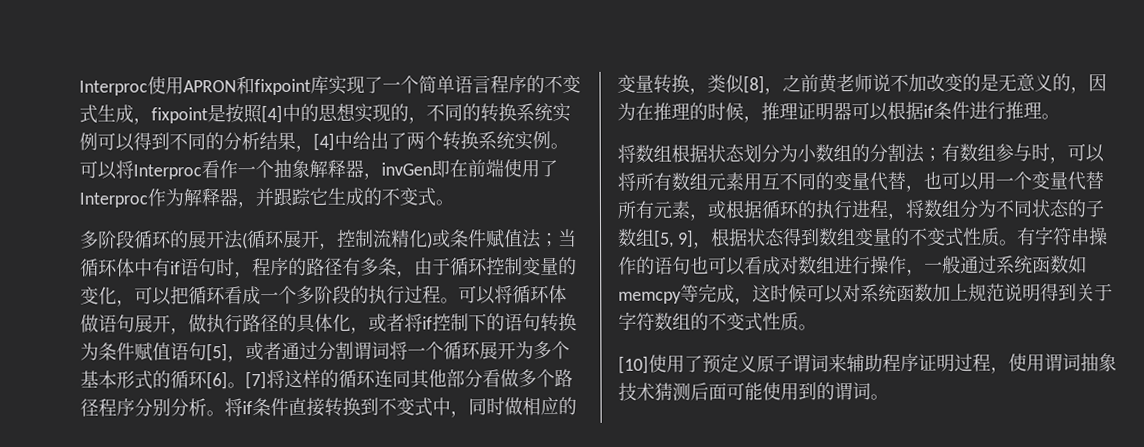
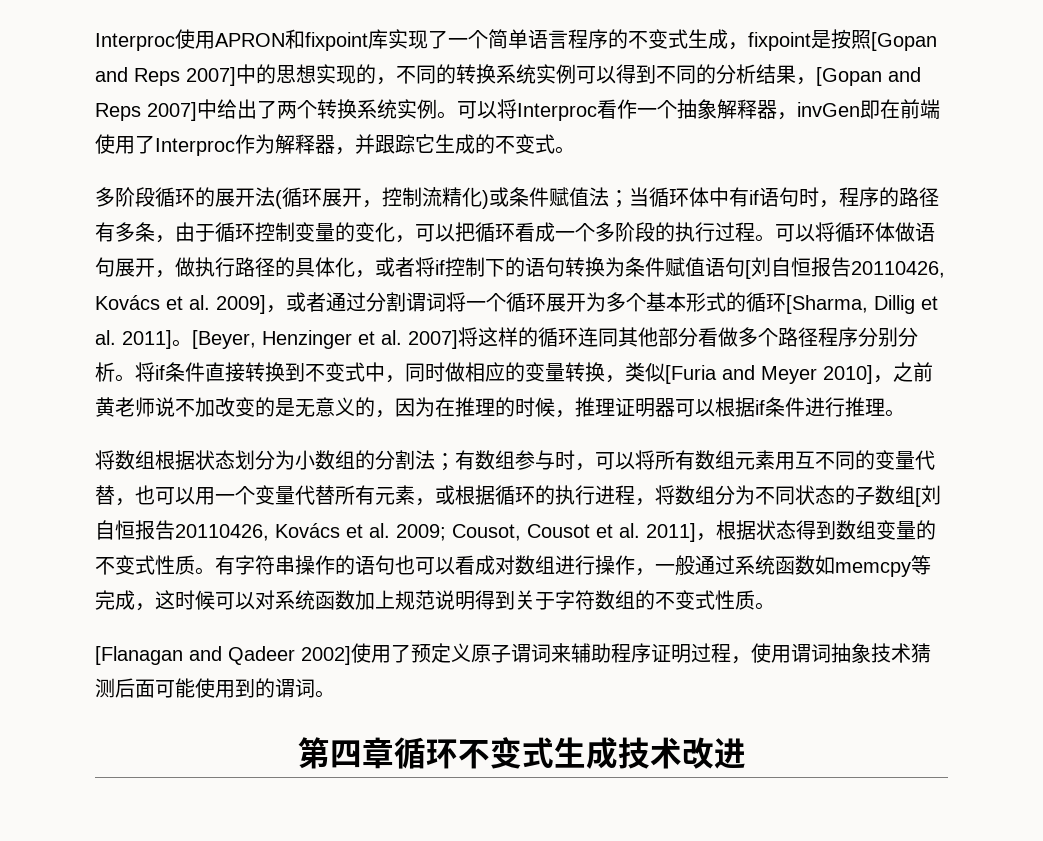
[261,104,283,124] [4] -> [871,32,937,51] [95,67,236,86] [Gopan and Reps 2007]
[313,132,335,151] [4] -> [816,67,921,86] [95,102,197,121] [Gopan and Reps 2007]
[206,343,228,362] [5] -> [745,257,945,279] [95,295,266,314] [刘自恒报告20110426, Kovács et al. 2009]
[206,371,267,390] [6]。[7] -> [786,295,938,314] [95,330,458,349] [Sharma, Dillig et al. 2011]。[Beyer, Henzinger et al. 2007]
[743,75,765,94] [8] -> [665,365,873,384] [Furia and Meyer 2010]
[654,229,694,248] [5, 9] -> [915,485,941,507] [95,520,696,542] [刘自恒报告20110426, Kovács et al. 2009; Cousot, Cousot et al. 2011]
[618,355,649,374] [10] -> [95,646,351,665] [Flanagan and Qadeer 2002]
(889, 397) none -> [297,737,746,769] // 第四章循环不变式生成技术改进

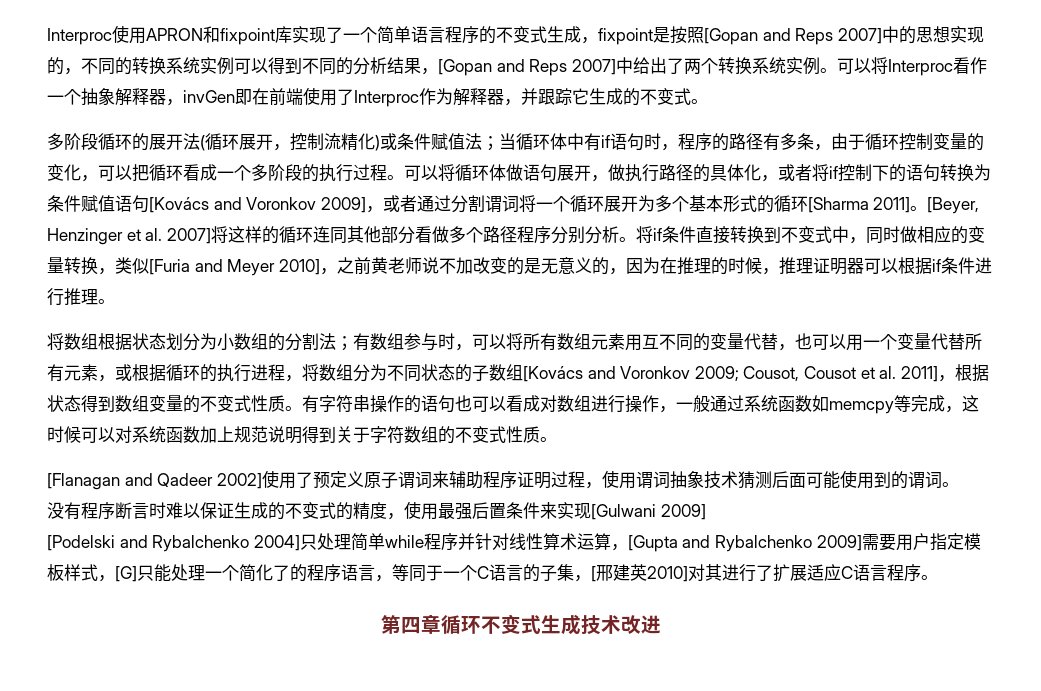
[745,257,945,279] [95,295,210,310] [刘自恒报告20110426, Kovács et al. -> [149,197,317,213] [Kovács and Voronkov
[786,295,938,314] [95,330,116,345] [Sharma, Dillig et al. -> [807,197,869,213] [Sharma
[915,485,941,507] [95,520,390,541] [刘自恒报告20110426, Kovács et al. -> [523,366,691,382] [Kovács and Voronkov
(335, 694) none -> [47,501,706,520] [47,533,981,552] [47,564,938,582] // 没有程序断言时难以保证生成的不变式的精度，使用最强后置条件来实现[Gulwani 2009] // [Podelski and Rybalchenko 2004]只处理简单while程序并针对线性算术运算，[Gupta and Rybalchenko 2009]需要用户指定模板样式，[G]只能处理一个简化了的程序语言，等同于一个C语言的子集，[邢建英2010]对其进行了扩展适应C语言程序。

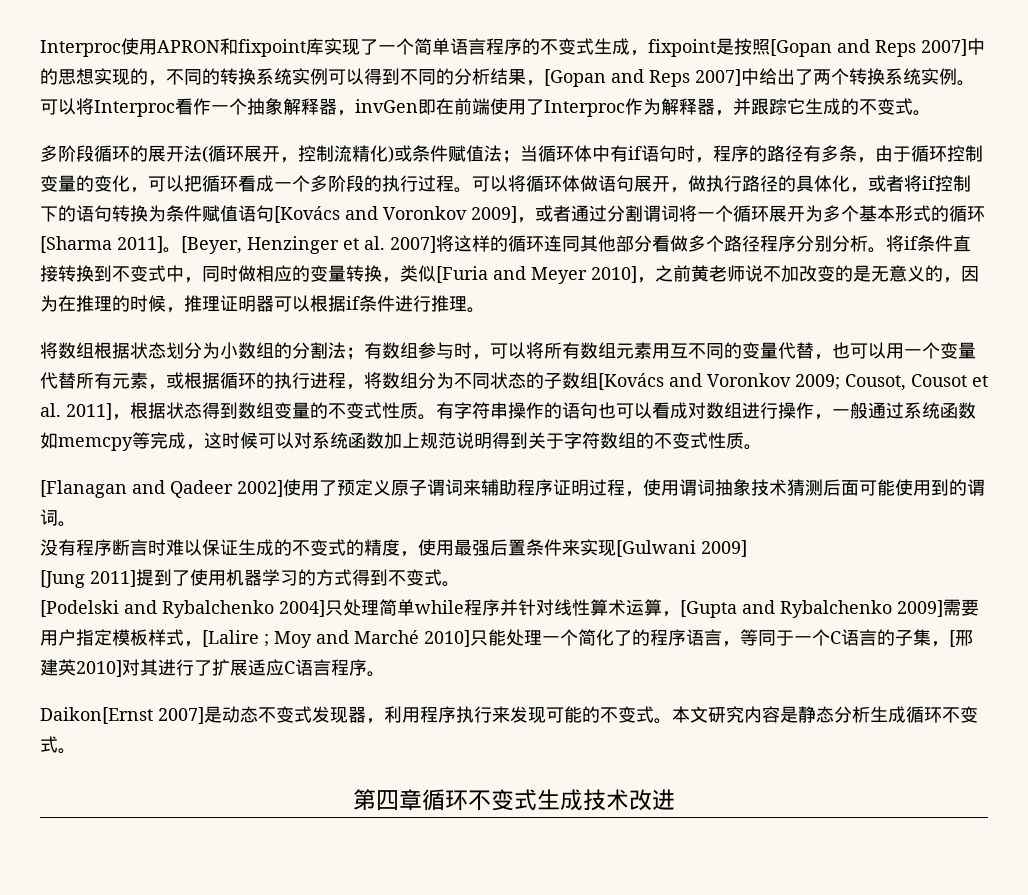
(706, 512) none -> [40,569,460,588] // [Jung 2011]提到了使用机器学习的方式得到不变式。
[115,566,137,582] [G] -> [202,630,470,648] [Lalire ; Moy and Marché 2010]
(938, 577) none -> [40,706,978,724] [40,736,76,754] // Daikon[Ernst 2007]是动态不变式发现器，利用程序执行来发现可能的不变式。本文研究内容是静态分析生成循环不变式。

